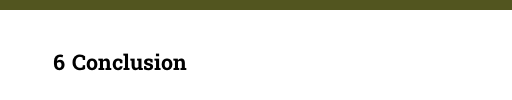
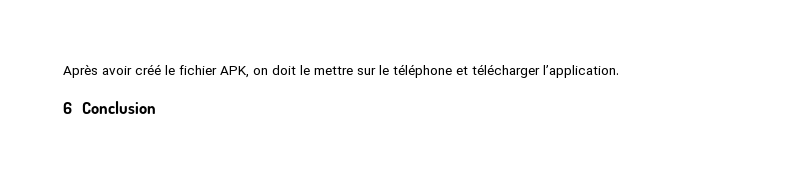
(53, 62) none -> [63,64,619,78] Après avoir créé le fichier APK, on doit le mettre sur le téléphone et télécharger l’application. //

